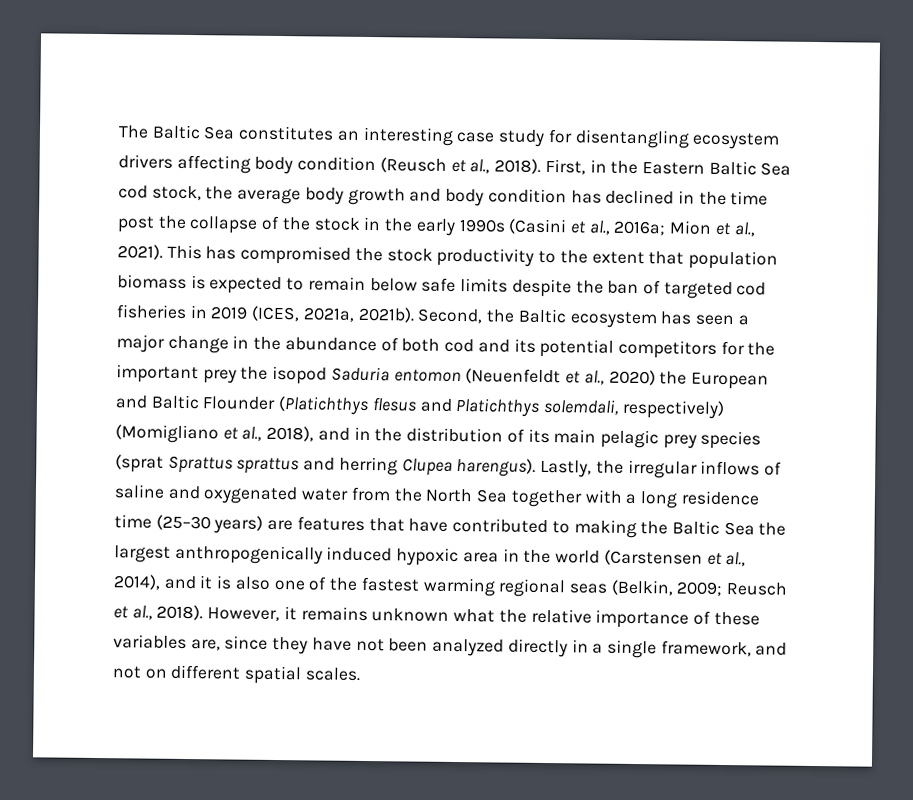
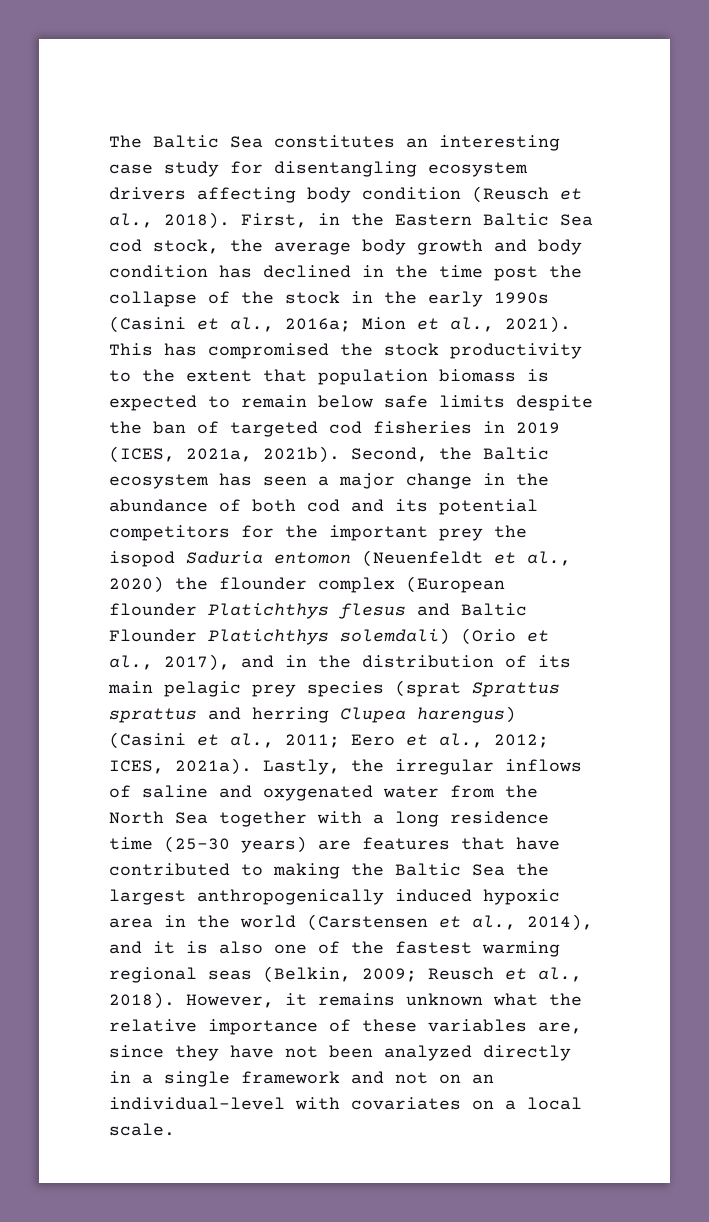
[690,372,769,390] [115,394,725,419] [115,424,315,444] European and Baltic Flounder (Platichthys flesus and Platichthys solemdali, respectively) (Momigliano et al., 2018), -> [219,576,505,593] [109,603,527,619] [109,628,549,645] [109,654,230,671] flounder complex (European flounder Platichthys flesus and Baltic Flounder Platichthys solemdali) (Orio et al., 2017),
[456,458,537,477] harengus). -> [417,706,516,723] [109,732,549,749] [109,758,252,775] harengus) (Casini et al., 2011; Eero et al., 2012; ICES, 2021a).
[660,640,752,657] framework, -> [241,1071,340,1084] framework
[170,664,361,685] different spatial scales. -> [472,1074,494,1084] [109,1097,582,1110] [109,1123,175,1136] an individual-level with covariates on a local scale.

